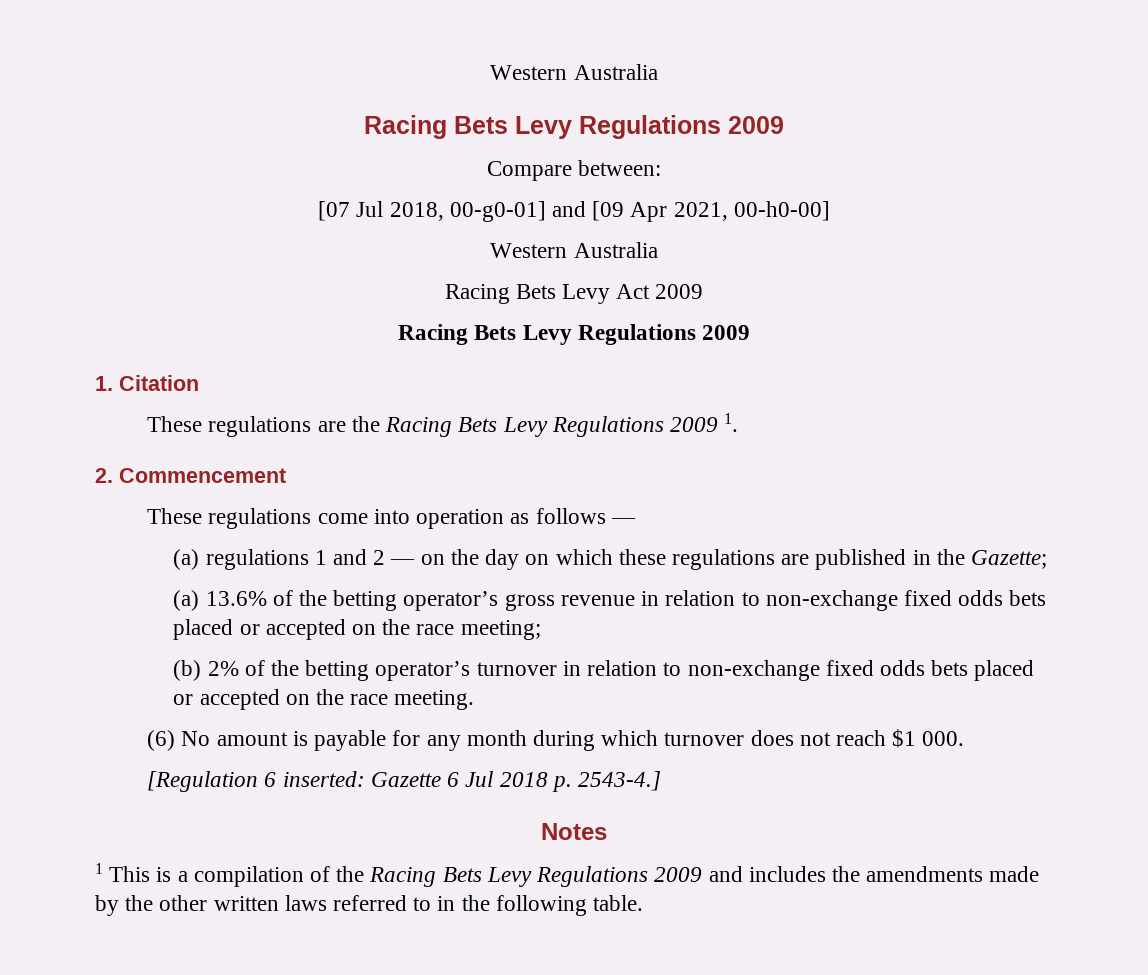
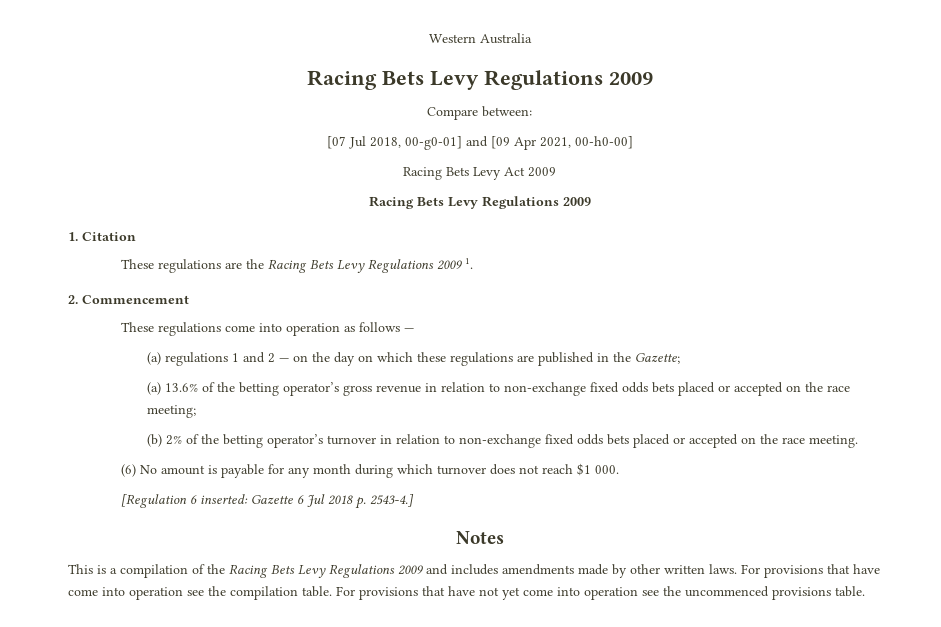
[490,242,658,258] // Western Australia -> (633, 142) none
[95,863,103,874] 1 -> (504, 537) none
[831,866,860,882] the -> (498, 569) none
[125,895,154,911] the -> (627, 571) none
[284,895,587,916] laws referred to in the following -> [709,564,880,578] [68,586,831,600] laws. For provisions that have come into operation see the compilation table. For provisions that have not yet come into operation see the uncommenced provisions

